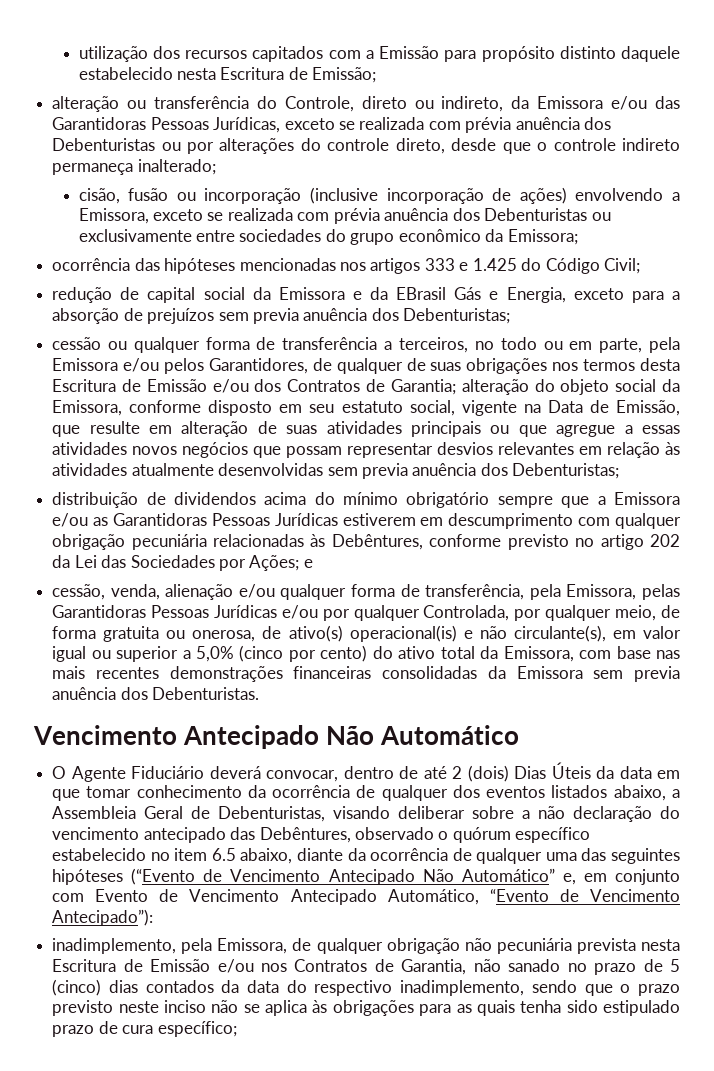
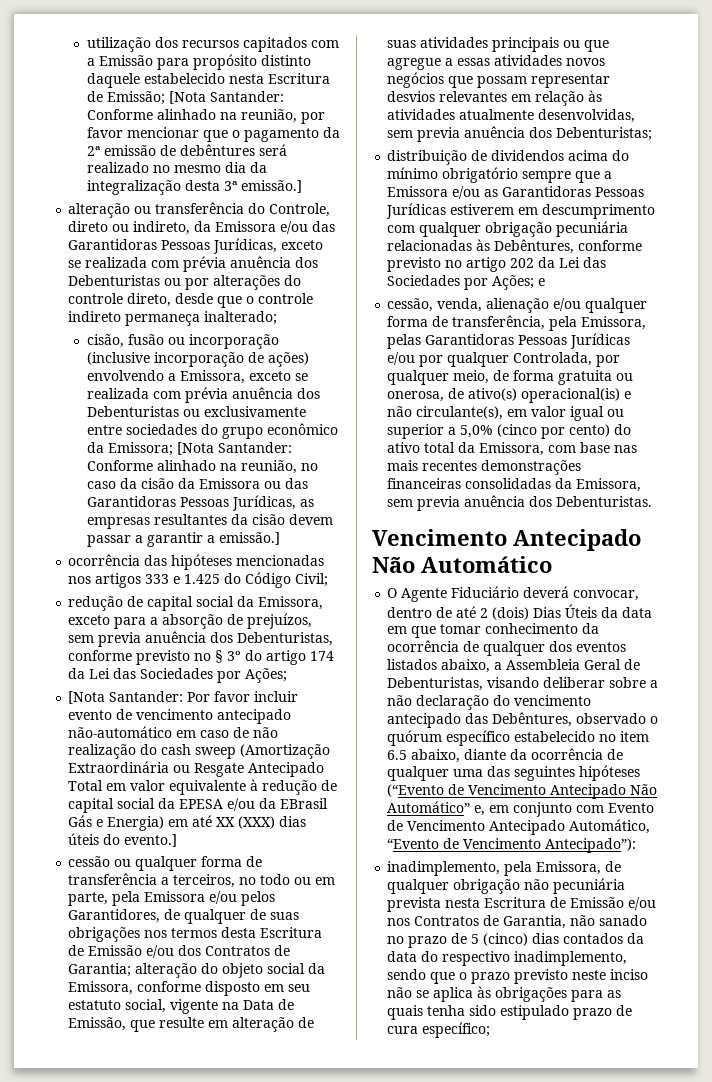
(377, 75) none -> [168,91,284,104] [86,109,325,124] [86,127,340,142] [86,144,287,156] [86,162,267,173] [86,180,302,195] [Nota Santander: Conforme alinhado na reunião, por favor mencionar que o pagamento da 2ª emissão de debêntures será realizado no mesmo dia da integralização desta 3ª emissão.]
(578, 237) none -> [176,442,292,455] [86,460,318,474] [86,478,308,489] [86,495,314,511] [86,514,333,529] [86,532,280,547] [Nota Santander: Conforme alinhado na reunião, no caso da cisão da Emissora ou das Garantidoras Pessoas Jurídicas, as empresas resultantes da cisão devem passar a garantir a emissão.]
[278,287,566,303] Emissora e da EBrasil Gás e Energia, -> [258,596,324,610] Emissora,
[147,308,511,324] prejuízos sem previa anuência dos Debenturistas; -> [247,613,313,629] [68,631,334,647] [68,650,335,665] [68,668,288,683] [68,691,299,704] [68,709,292,724] [68,726,279,738] [68,744,331,759] [68,761,325,777] [68,779,338,795] [68,798,329,813] [68,815,307,831] [68,833,178,847] prejuízos, sem previa anuência dos Debenturistas, conforme previsto no § 3º do artigo 174 da Lei das Sociedades por Ações; // [Nota Santander: Por favor incluir evento de vencimento antecipado não-automático em caso de não realização do cash sweep (Amortização Extraordinária ou Resgate Antecipado Total em valor equivalente à redução de capital social da EPESA e/ou da EBrasil Gás e Energia) em até XX (XXX) dias úteis do evento.]
[218,463,324,476] desenvolvidas -> [538,109,636,123] desenvolvidas,
[516,666,583,679] Emissora -> [576,478,642,492] Emissora,

